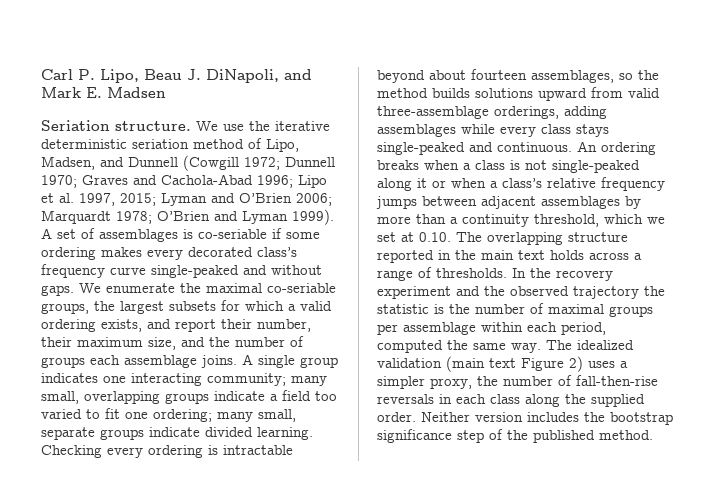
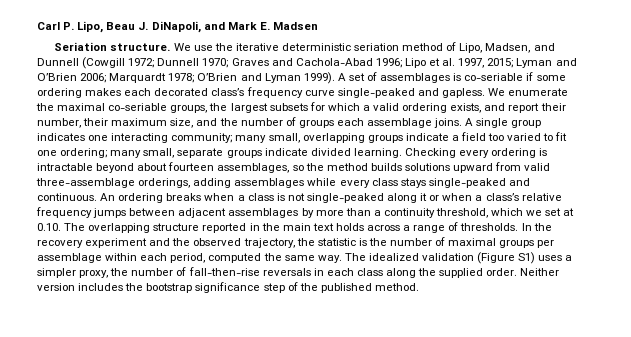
[147,249,183,260] every -> [124,88,152,96] each
[271,265,322,275] [41,285,74,296] without gaps. -> [441,88,485,98] gapless.
[573,286,639,299] trajectory -> [243,238,295,248] trajectory,
[446,356,583,372] (main text Figure 2) -> [477,252,536,264] (Figure S1)

